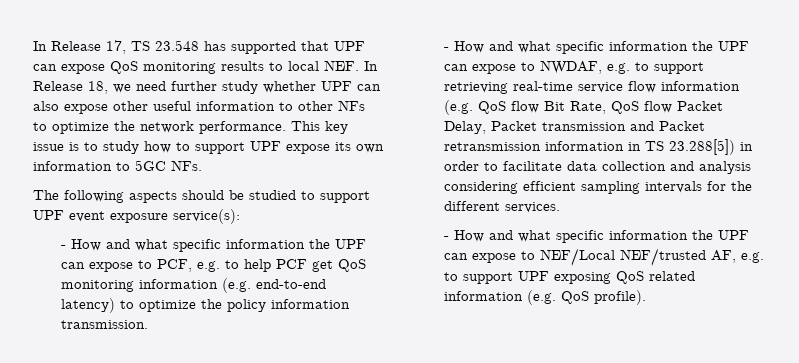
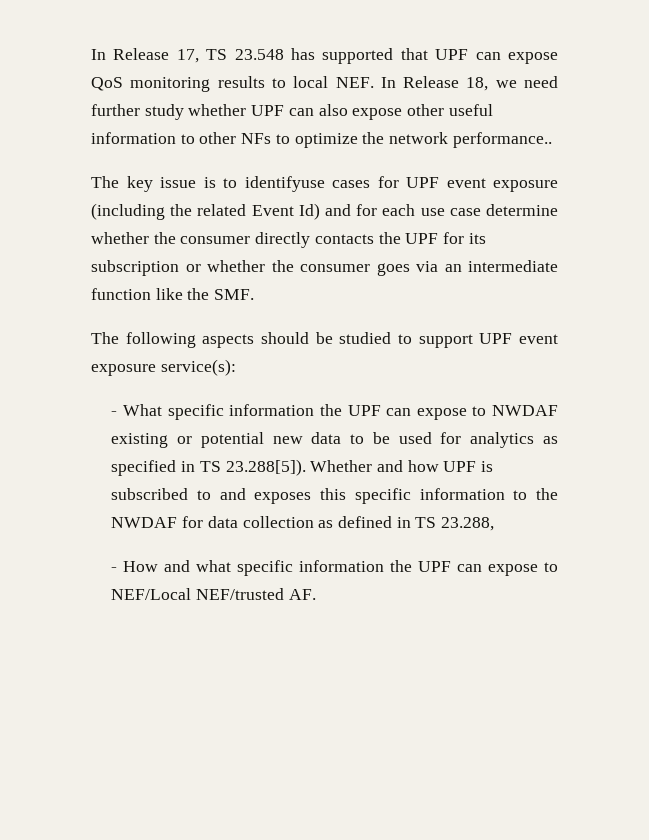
[199,121,320,134] performance. This -> [452,132,552,148] [91,176,119,188] performance.. // The
[103,141,384,154] [33,160,202,171] study how to support UPF expose its own information to 5GC NFs. -> [244,176,558,192] [91,203,558,220] [91,232,486,248] [91,260,558,276] [91,288,255,300] identifyuse cases for UPF event exposure (including the related Event Id) and for each use case determine whether the consumer directly contacts the UPF for its subscription or whether the consumer goes via an intermediate function like the SMF.
[71,239,367,252] [61,259,367,272] [61,278,327,293] [61,298,351,313] [61,320,149,329] [444,41,750,54] [444,60,705,74] [444,81,741,94] [444,100,724,115] [444,121,706,134] [444,139,754,155] [444,161,752,174] [444,181,753,194] [444,201,561,213] How and what specific information the UPF can expose to PCF, e.g. to help PCF get QoS monitoring information (e.g. end-to-end latency) to optimize the policy information transmission. // - How and what specific information the UPF can expose to NWDAF, e.g. to support retrieving real-time service flow information (e.g. QoS flow Bit Rate, QoS flow Packet Delay, Packet transmission and Packet retransmission information in TS 23.288[5]) in order to facilitate data collection and analysis considering efficient sampling intervals for the different services. -> [122,404,558,420] [111,432,559,448] [111,459,494,476] [111,488,559,504] [111,516,495,531] What specific information the UPF can expose to NWDAF existing or potential new data to be used for analytics as specified in TS 23.288[5]). Whether and how UPF is subscribed to and exposes this specific information to the NWDAF for data collection as defined in TS 23.288,
[711,250,765,263] [444,271,696,284] [444,290,647,305] AF, e.g. to support UPF exposing QoS related information (e.g. QoS profile). -> [288,589,316,600] AF.

